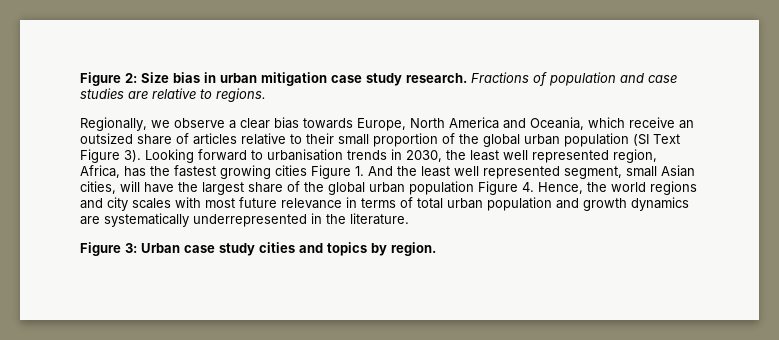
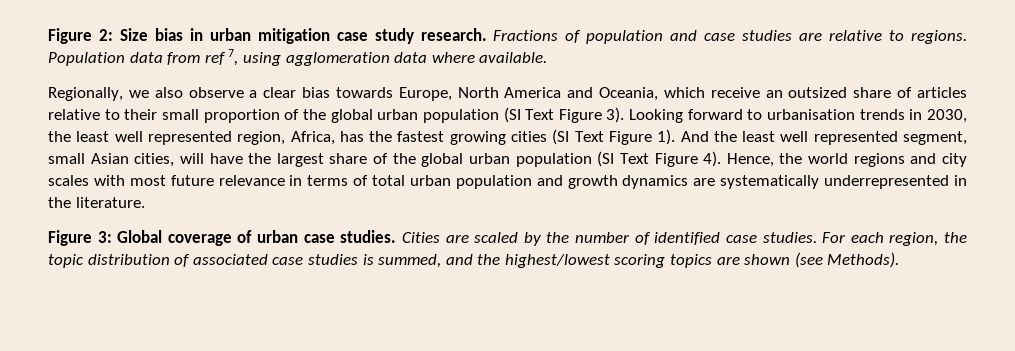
(266, 95) none -> [48,49,548,66] Population data from ref 7, using agglomeration data where available.
(170, 124) none -> [154,87,183,98] also
[311,165,364,179] Figure 1. -> [552,129,676,145] (SI Text Figure 1).
[478,181,534,195] Figure 4. -> [597,151,722,167] (SI Text Figure 4).
[141,242,436,256] Urban case study cities and topics by region. -> [117,230,967,246] [48,252,900,268] Global coverage of urban case studies. Cities are scaled by the number of identified case studies. For each region, the topic distribution of associated case studies is summed, and the highest/lowest scoring topics are shown (see Methods).

